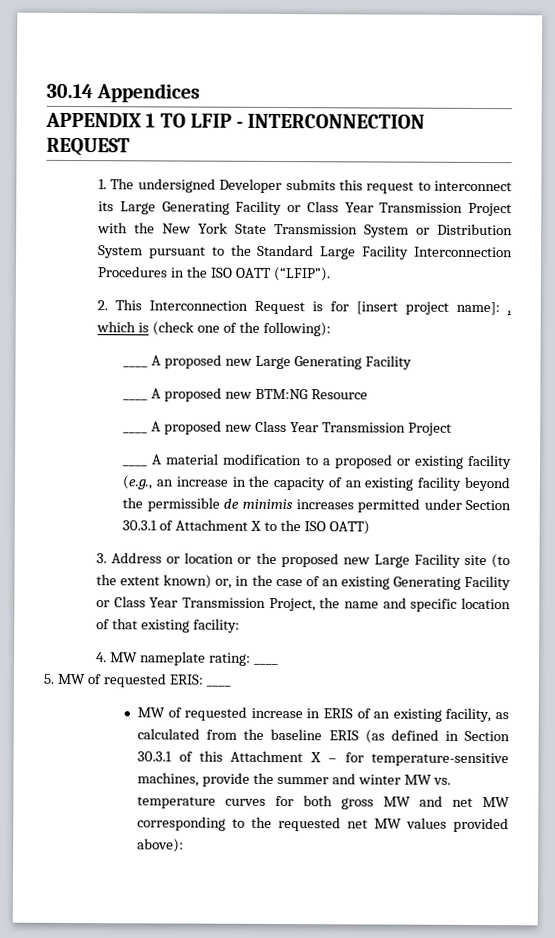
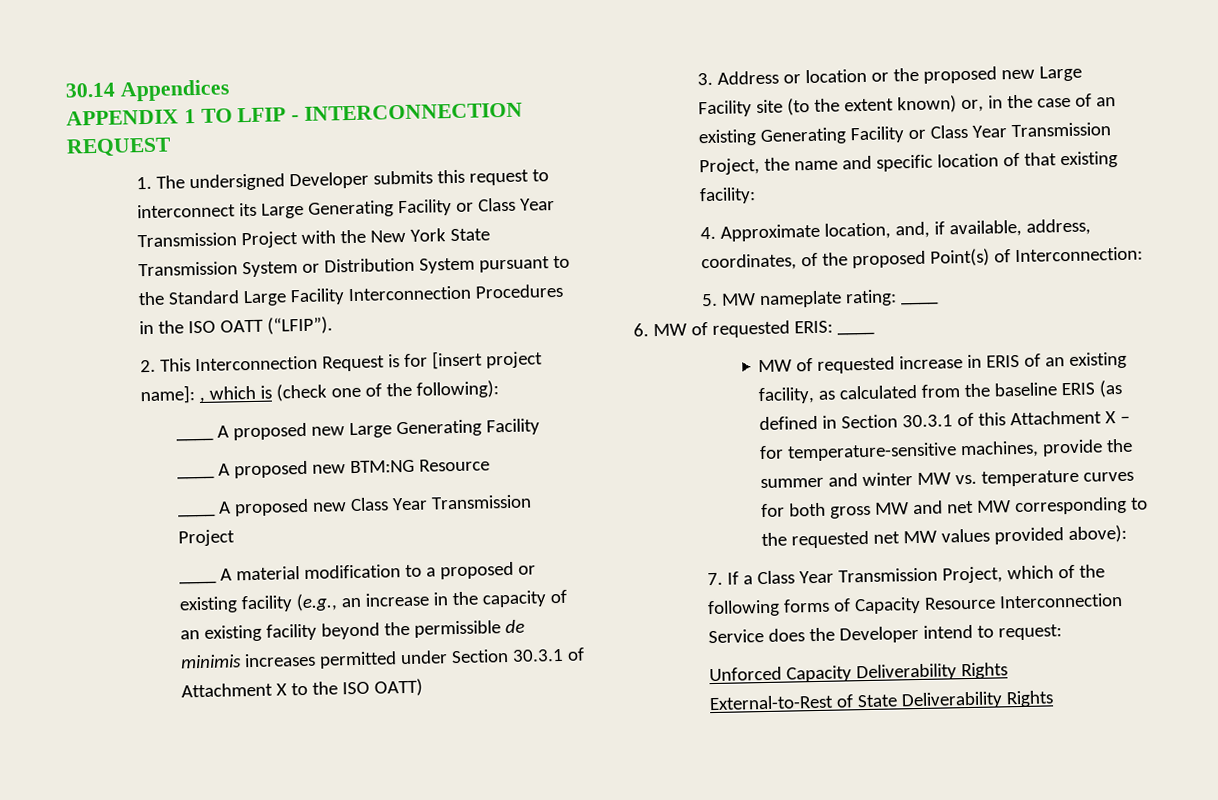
(108, 657) none -> [720,218,1092,242] [701,246,1144,272] [701,293,719,307] Approximate location, and, if available, address, coordinates, of the proposed Point(s) of Interconnection: // 5.
[43,673,54,684] 5. -> [633,323,649,337] 6.
(185, 845) none -> [707,564,1106,586] [707,592,1124,618] [708,624,1063,644] [709,662,1009,683] [709,690,1055,711] // 7. If a Class Year Transmission Project, which of the following forms of Capacity Resource Interconnection Service does the Developer intend to request: // Unforced Capacity Deliverability Rights // External-to-Rest of State Deliverability Rights

